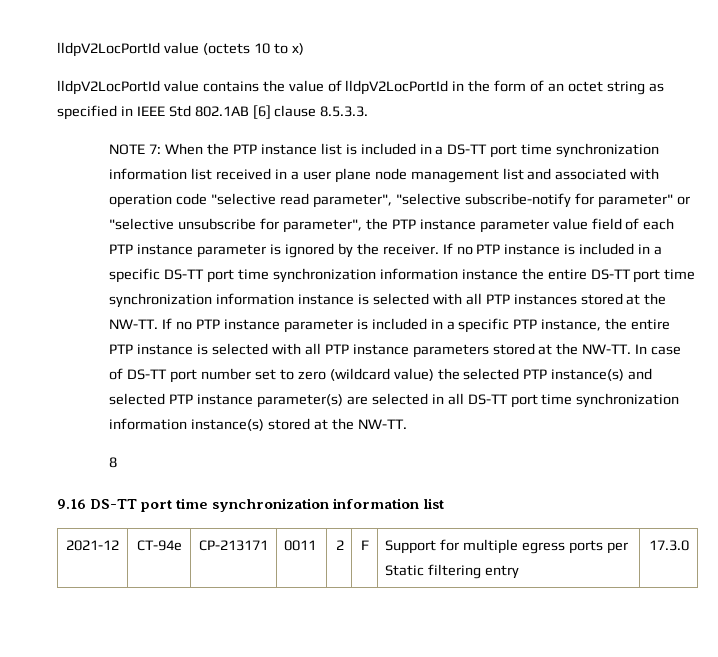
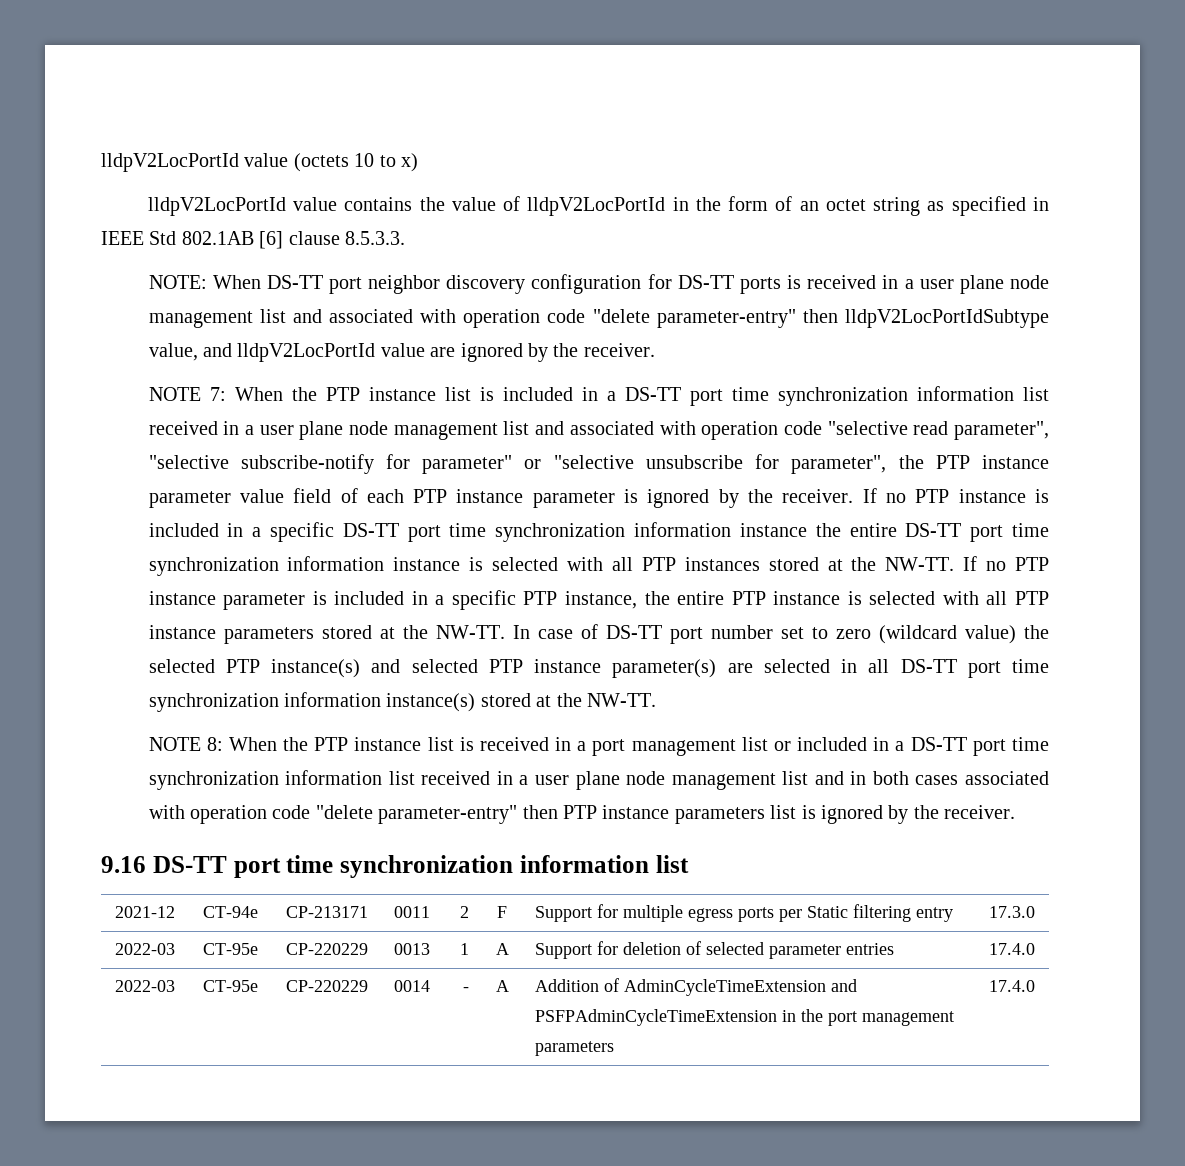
(369, 111) none -> [148,274,1049,294] [148,309,1049,328] [148,343,655,362] // NOTE: When DS-TT port neighbor discovery configuration for DS-TT ports is received in a user plane node management list and associated with operation code "delete parameter-entry" then lldpV2LocPortIdSubtype value, and lldpV2LocPortId value are ignored by the receiver.
[109,457,118,468] 8 -> [148,737,1049,756] [148,770,1049,790] [148,805,1016,824] NOTE 8: When the PTP instance list is received in a port management list or included in a DS-TT port time synchronization information list received in a user plane node management list and in both cases associated with operation code "delete parameter-entry" then PTP instance parameters list is ignored by the receiver.
(689, 545) none -> [115,943,175,955] [202,943,258,955] [285,943,368,955] [394,943,431,955] [459,943,469,955] [495,943,509,955] [535,941,895,959] [988,943,1035,955] [115,980,175,992] [202,980,258,992] [285,980,368,992] [394,980,431,992] [462,987,469,992] [495,980,509,992] [535,978,858,996] [535,1009,955,1026] [535,1041,615,1056] [988,980,1035,992] // 2022-03 | CT-95e | CP-220229 | 0013 | 1 | A | Support for deletion of selected parameter entries | 17.4.0 // 2022-03 | CT-95e | CP-220229 | 0014 | - | A | Addition of AdminCycleTimeExtension and PSFPAdminCycleTimeExtension in the port management parameters | 17.4.0

